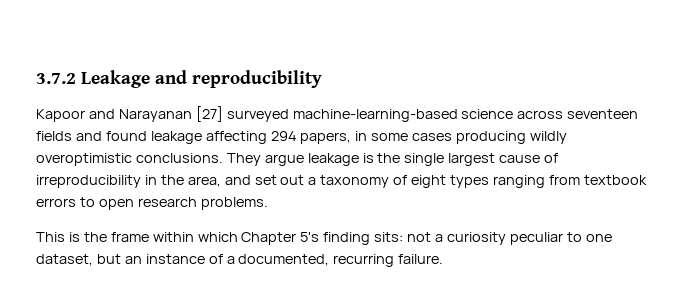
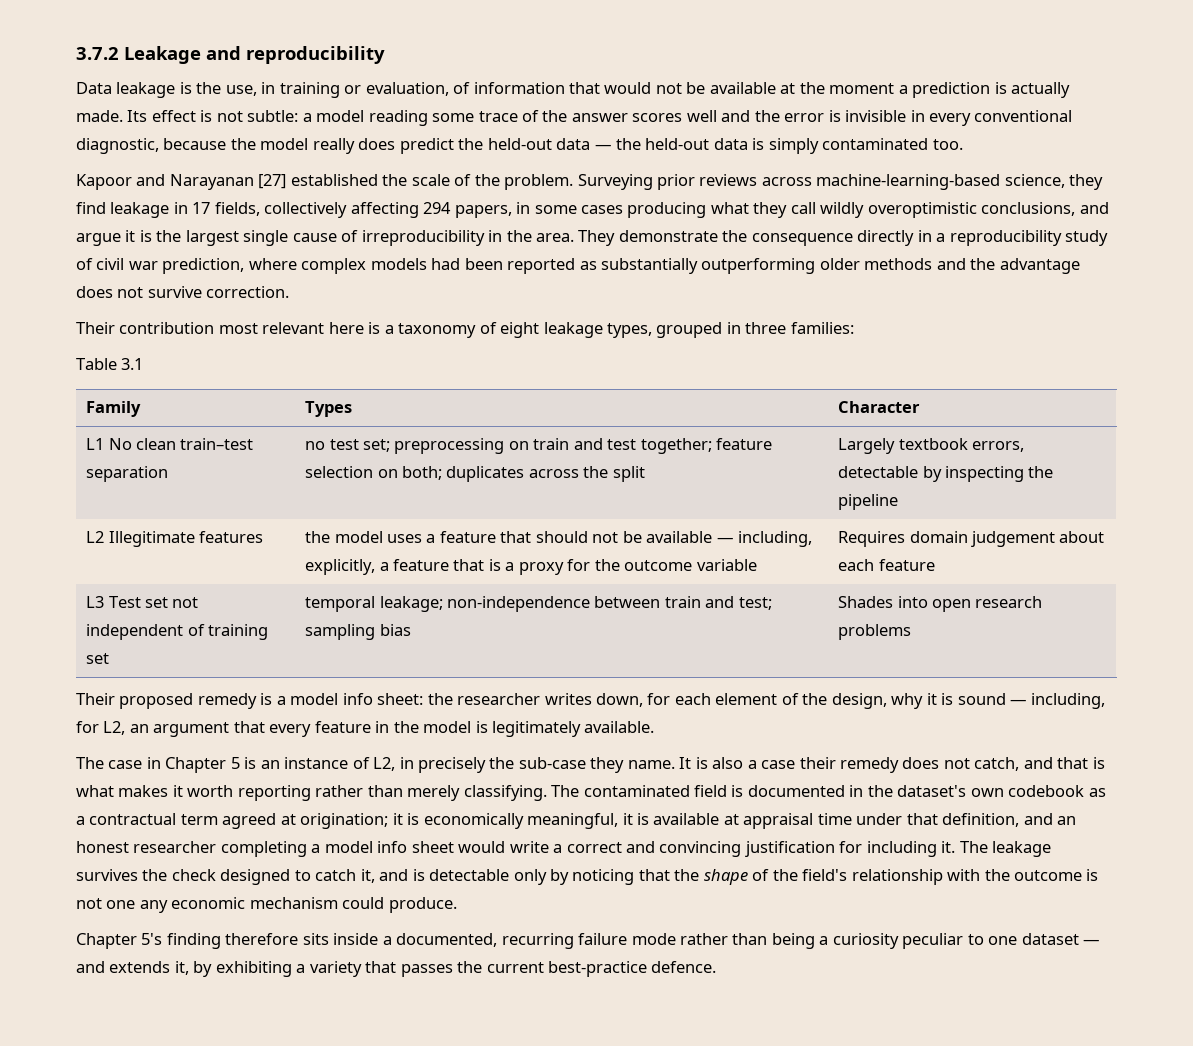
[36,106,639,122] [36,131,202,144] Kapoor and Narayanan [27] surveyed machine-learning-based science across seventeen fields and found leakage -> [76,82,1071,98] [76,110,1073,126] [76,138,963,154] [76,174,1104,190] [76,202,348,218] Data leakage is the use, in training or evaluation, of information that would not be available at the moment a prediction is actually made. Its effect is not subtle: a model reading some trace of the answer scores well and the error is invisible in every conventional diagnostic, because the model really does predict the held-out data — the held-out data is simply contaminated too. // Kapoor and Narayanan [27] established the scale of the problem. Surveying prior reviews across machine-learning-based science, they find leakage in 17 fields, collectively
[530,131,568,144] [36,153,496,166] wildly overoptimistic conclusions. They argue leakage is the single largest -> [710,202,1109,218] [76,230,289,246] what they call wildly overoptimistic conclusions, and argue it is the largest single
[187,175,647,188] [36,197,268,210] [36,232,432,245] area, and set out a taxonomy of eight types ranging from textbook errors to open research problems. // This is the frame within which Chapter 5's finding sits: not -> [536,230,1109,246] [76,258,1080,274] [76,286,290,298] [76,322,854,338] [76,358,144,370] [86,401,142,417] [305,401,353,417] [838,401,921,413] [86,438,254,450] [86,466,169,482] [305,438,773,454] [305,466,645,482] [838,438,1025,454] [838,466,1054,482] [838,494,899,510] [86,531,264,547] [305,531,813,547] [305,559,757,575] [838,531,1105,547] [838,559,935,571] [86,596,199,608] [86,624,269,640] [86,653,110,664] [305,596,772,612] [305,624,411,640] [838,596,1043,612] [838,624,912,640] [76,693,1106,709] [76,721,655,737] [76,757,1105,773] [76,785,1106,801] [76,813,1077,829] [76,841,1052,857] [76,869,1099,885] [76,897,457,913] [76,933,815,949] area. They demonstrate the consequence directly in a reproducibility study of civil war prediction, where complex models had been reported as substantially outperforming older methods and the advantage does not survive correction. // Their contribution most relevant here is a taxonomy of eight leakage types, grouped in three families: // Table 3.1 // Family | Types | Character // L1 No clean train–test separation | no test set; preprocessing on train and test together; feature selection on both; duplicates across the split | Largely textbook errors, detectable by inspecting the pipeline // L2 Illegitimate features | the model uses a feature that should not be available — including, explicitly, a feature that is a proxy for the outcome variable | Requires domain judgement about each feature // L3 Test set not independent of training set | temporal leakage; non-independence between train and test; sampling bias | Shades into open research problems // Their proposed remedy is a model info sheet: the researcher writes down, for each element of the design, why it is sound — including, for L2, an argument that every feature in the model is legitimately available. // The case in Chapter 5 is an instance of L2, in precisely the sub-case they name. It is also a case their remedy does not catch, and that is what makes it worth reporting rather than merely classifying. The contaminated field is documented in the dataset's own codebook as a contractual term agreed at origination; it is economically meaningful, it is available at appraisal time under that definition, and an honest researcher completing a model info sheet would write a correct and convincing justification for including it. The leakage survives the check designed to catch it, and is detectable only by noticing that the shape of the field's relationship with the outcome is not one any economic mechanism could produce. // Chapter 5's finding therefore sits inside a documented, recurring failure mode rather than being
[36,254,444,267] dataset, but an instance of a documented, recurring failure. -> [1021,933,1101,945] [76,961,717,977] dataset — and extends it, by exhibiting a variety that passes the current best-practice defence.

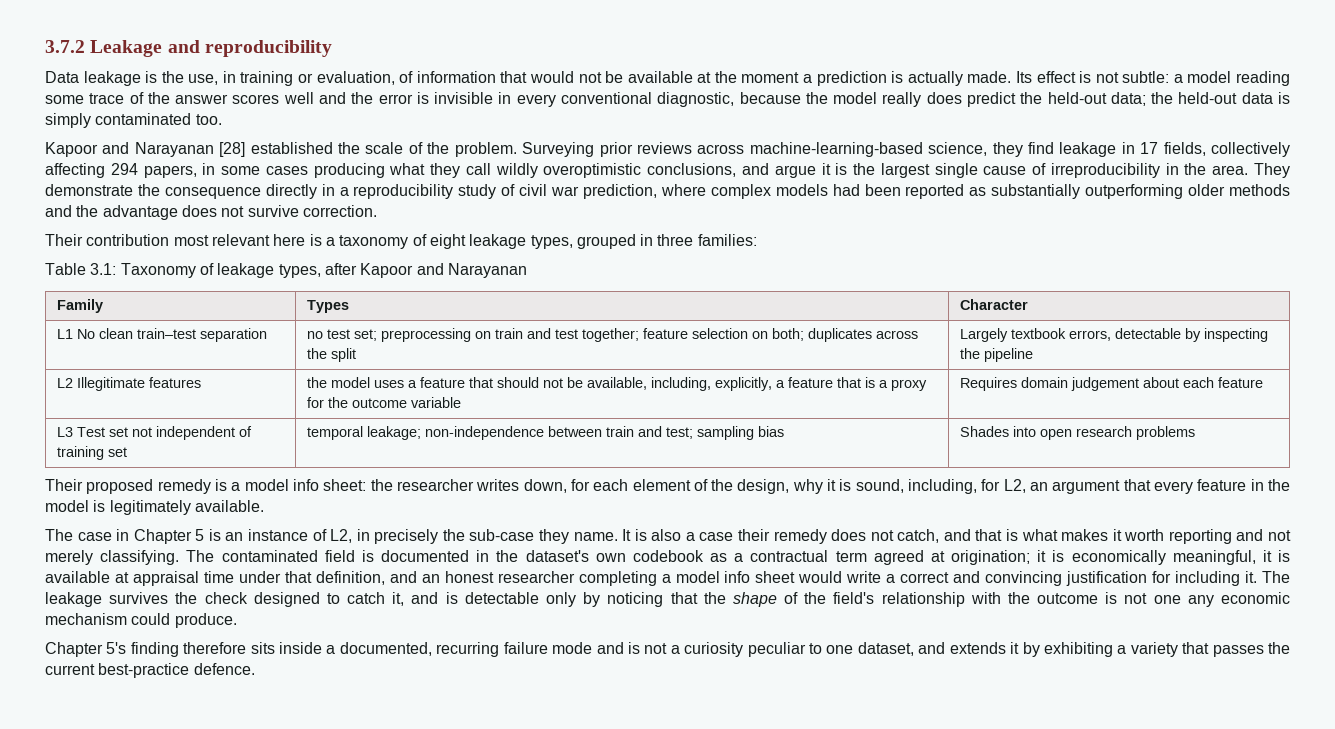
[556,138,612,150] data — -> [1110,92,1146,106] data;
[258,174,287,189] [27] -> [219,142,246,157] [28]
[121,358,144,370] 3.1 -> [90,263,527,278] 3.1: Taxonomy of leakage types, after Kapoor and Narayanan
[646,531,734,543] available — -> [587,377,648,390] available,
[957,693,1028,705] sound — -> [855,479,904,493] sound,
[315,785,403,797] rather than -> [1236,529,1292,541] and not
[680,933,815,949] rather than being -> [596,642,668,654] and is not
[1021,933,1101,945] dataset — -> [857,642,914,656] dataset,
[174,961,189,975] it, -> [1010,642,1020,654] it

